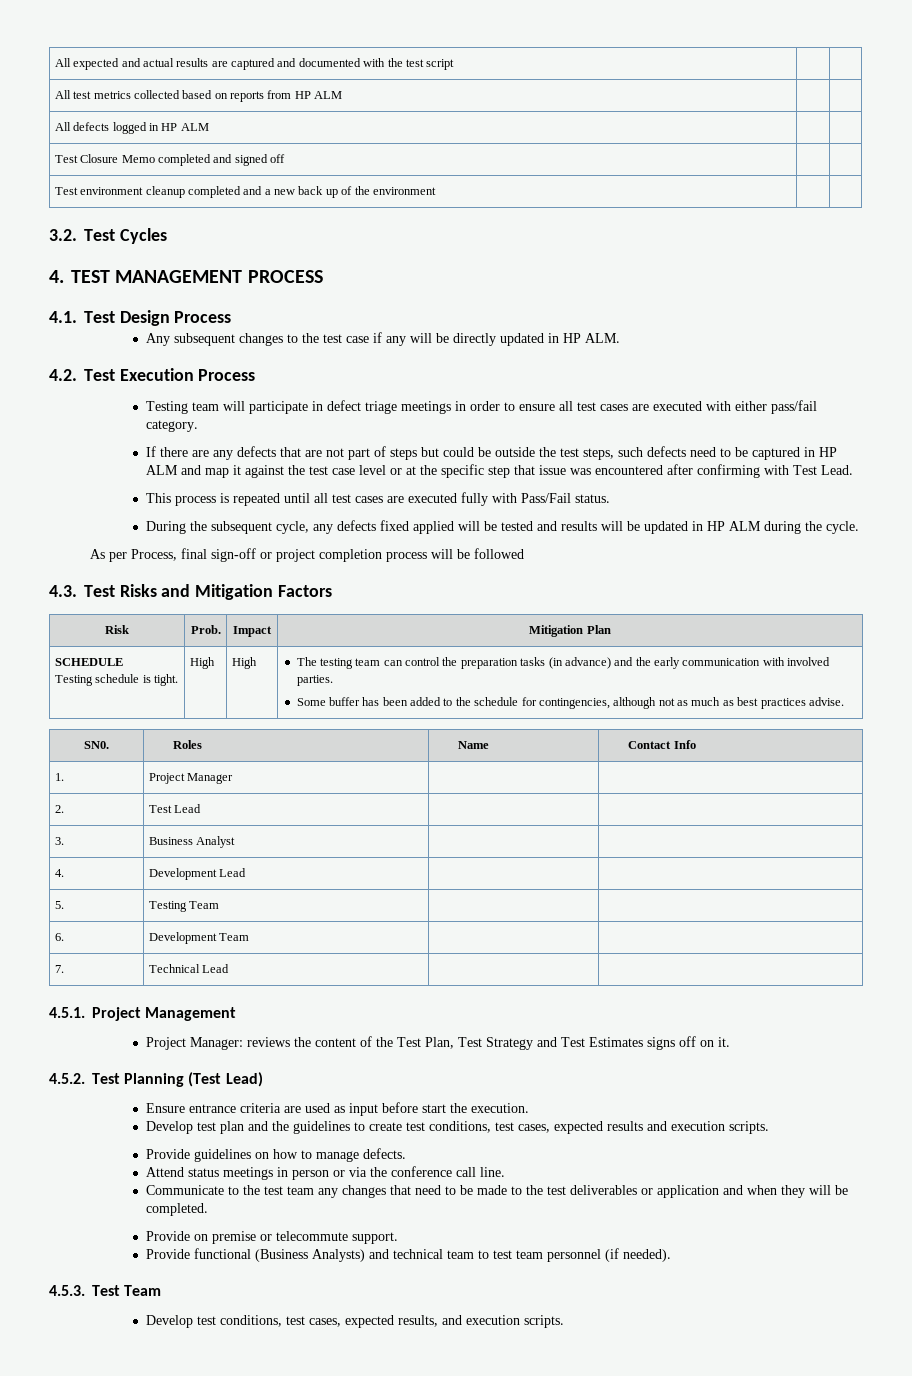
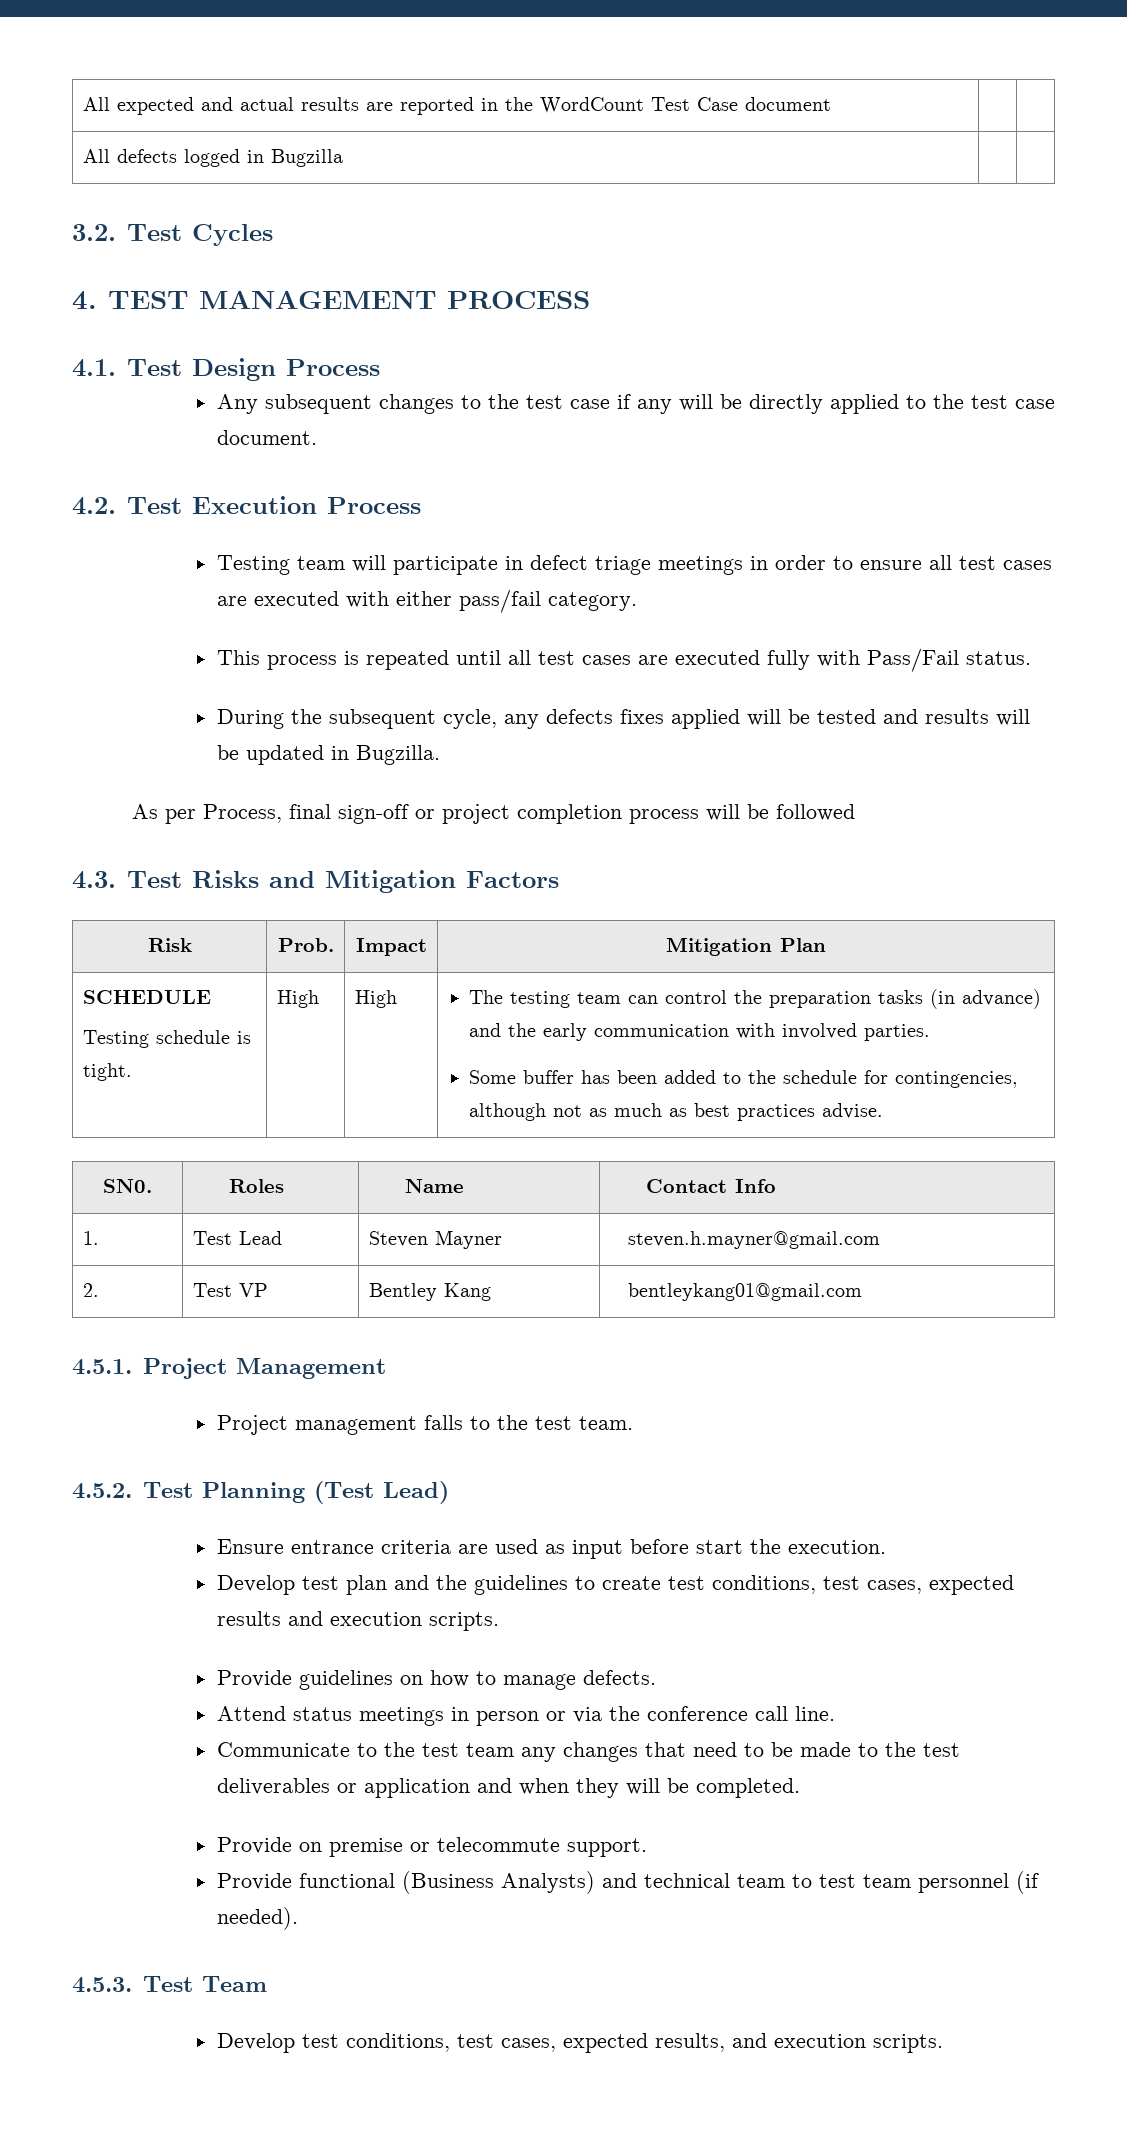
[231,58,455,70] [54,90,343,102] [54,122,209,134] [54,154,286,166] [54,186,436,198] captured and documented with the test script | | // All test metrics collected based on reports from HP ALM | | // All defects logged in HP ALM | | // Test Closure Memo completed and signed off | | // Test environment cleanup completed and a new back up of the environment -> [399,97,831,115] [82,149,343,167] reported in the WordCount Test Case document | | // All defects logged in Bugzilla
[499,333,620,346] updated in HP ALM. -> [829,394,1055,414] [216,430,317,445] applied to the test case document.
[145,446,837,460] [145,464,853,478] // If there are any defects that are not part of steps but could be outside the test steps, such defects need to be captured in HP ALM and map it against the test case level or at the specific step that issue was encountered after confirming with Test Lead. -> (637, 601) none
[379,520,409,531] fixed -> [619,709,664,724] fixes
[706,521,859,534] HP ALM during the cycle. -> [355,745,440,765] Bugzilla.
[148,773,234,784] [54,805,64,813] [148,804,202,813] [54,837,64,845] [148,836,236,848] [54,869,64,877] [148,868,247,880] [54,901,64,909] [148,901,220,912] [54,933,64,941] [148,932,250,944] [54,965,64,973] [148,964,230,973] [49,1007,237,1021] [145,1036,730,1050] Project Manager | | // 2. | Test Lead | | // 3. | Business Analyst | | // 4. | Development Lead | | // 5. | Testing Team | | // 6. | Development Team | | // 7. | Technical Lead | | // 4.5.1. Project Management // Project Manager: reviews the content of the Test Plan, Test Strategy and Test Estimates signs off on it. -> [192,1231,282,1245] [368,1230,502,1249] [627,1231,880,1249] [82,1283,99,1297] [192,1283,268,1297] [368,1283,491,1301] [627,1283,862,1301] [72,1358,386,1379] [216,1415,633,1435] Test Lead | Steven Mayner | steven.h.mayner@gmail.com // 2. | Test VP | Bentley Kang | bentleykang01@gmail.com // 4.5.1. Project Management // Project management falls to the test team.

